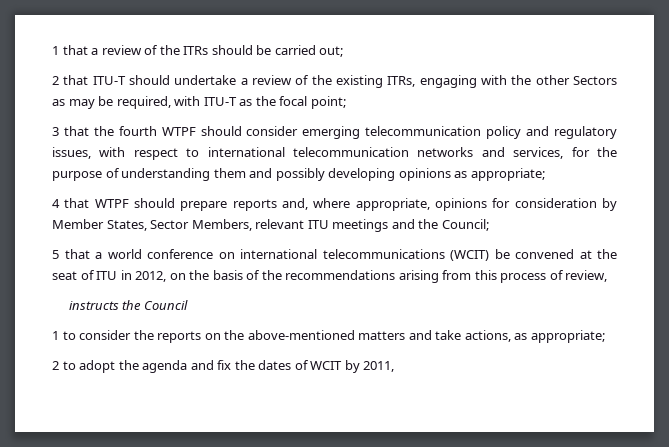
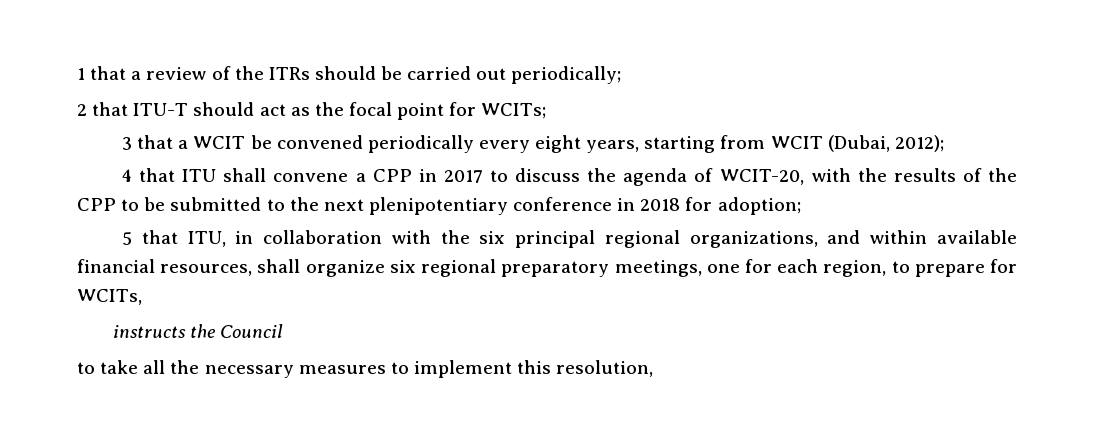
[319,46,344,57] out; -> [476,66,622,84] out periodically;
[174,75,617,88] [52,96,346,109] [52,126,618,139] [52,147,617,160] [52,168,545,181] [52,198,617,211] [52,219,489,232] [52,249,617,261] [52,270,608,283] [68,300,188,310] [52,330,605,343] [52,360,395,373] undertake a review of the existing ITRs, engaging with the other Sectors as may be required, with ITU-T as the focal point; // 3 that the fourth WTPF should consider emerging telecommunication policy and regulatory issues, with respect to international telecommunication networks and services, for the purpose of understanding them and possibly developing opinions as appropriate; // 4 that WTPF should prepare reports and, where appropriate, opinions for consideration by Member States, Sector Members, relevant ITU meetings and the Council; // 5 that a world conference on international telecommunications (WCIT) be convened at the seat of ITU in 2012, on the basis of the recommendations arising from this process of review, // instructs the Council // 1 to consider the reports on the above-mentioned matters and take actions, as appropriate; // 2 to adopt the agenda and fix the dates of WCIT by 2011, -> [259,102,547,120] [122,135,944,153] [122,168,1017,186] [77,197,801,215] [122,230,1018,248] [77,259,1017,277] [77,289,142,305] [112,324,284,338] [77,360,654,378] act as the focal point for WCITs; // 3 that a WCIT be convened periodically every eight years, starting from WCIT (Dubai, 2012); // 4 that ITU shall convene a CPP in 2017 to discuss the agenda of WCIT-20, with the results of the CPP to be submitted to the next plenipotentiary conference in 2018 for adoption; // 5 that ITU, in collaboration with the six principal regional organizations, and within available financial resources, shall organize six regional preparatory meetings, one for each region, to prepare for WCITs, // instructs the Council // to take all the necessary measures to implement this resolution,

